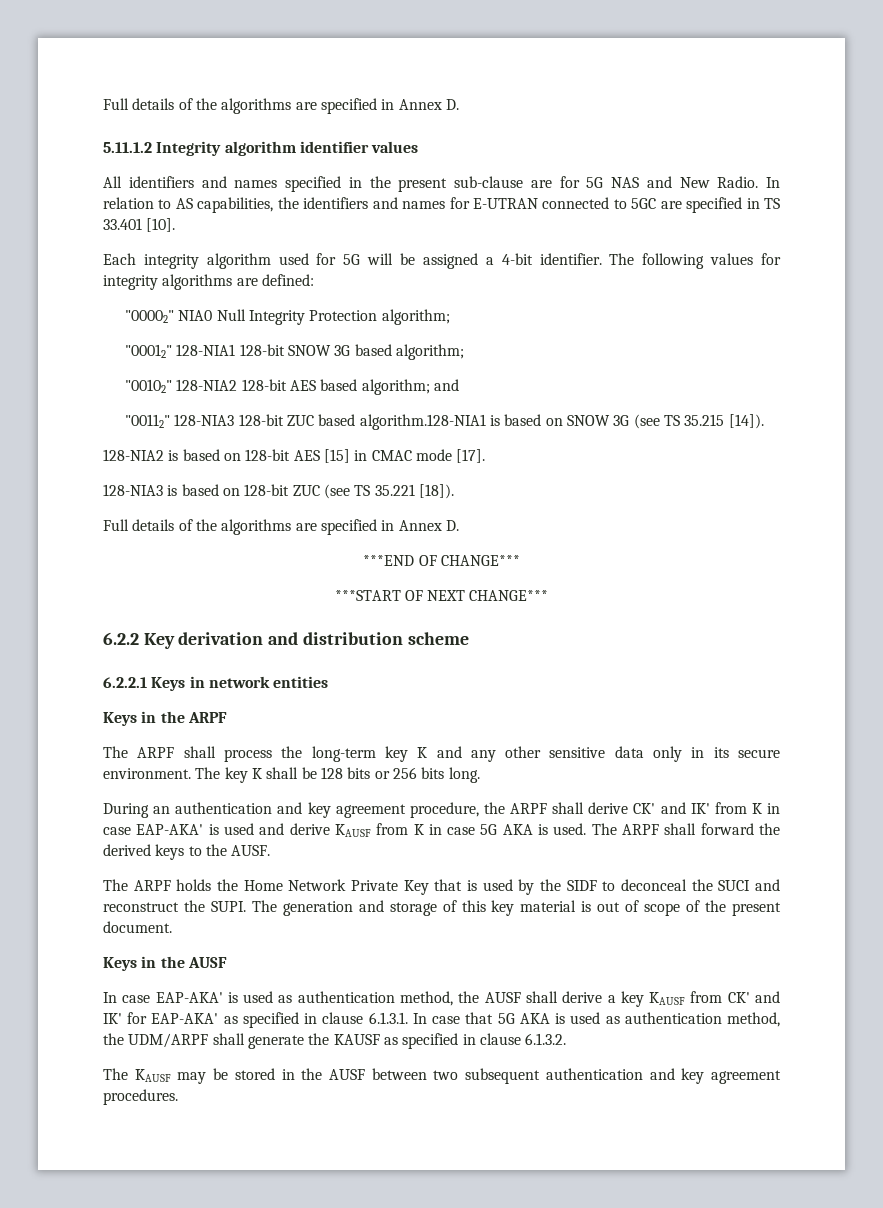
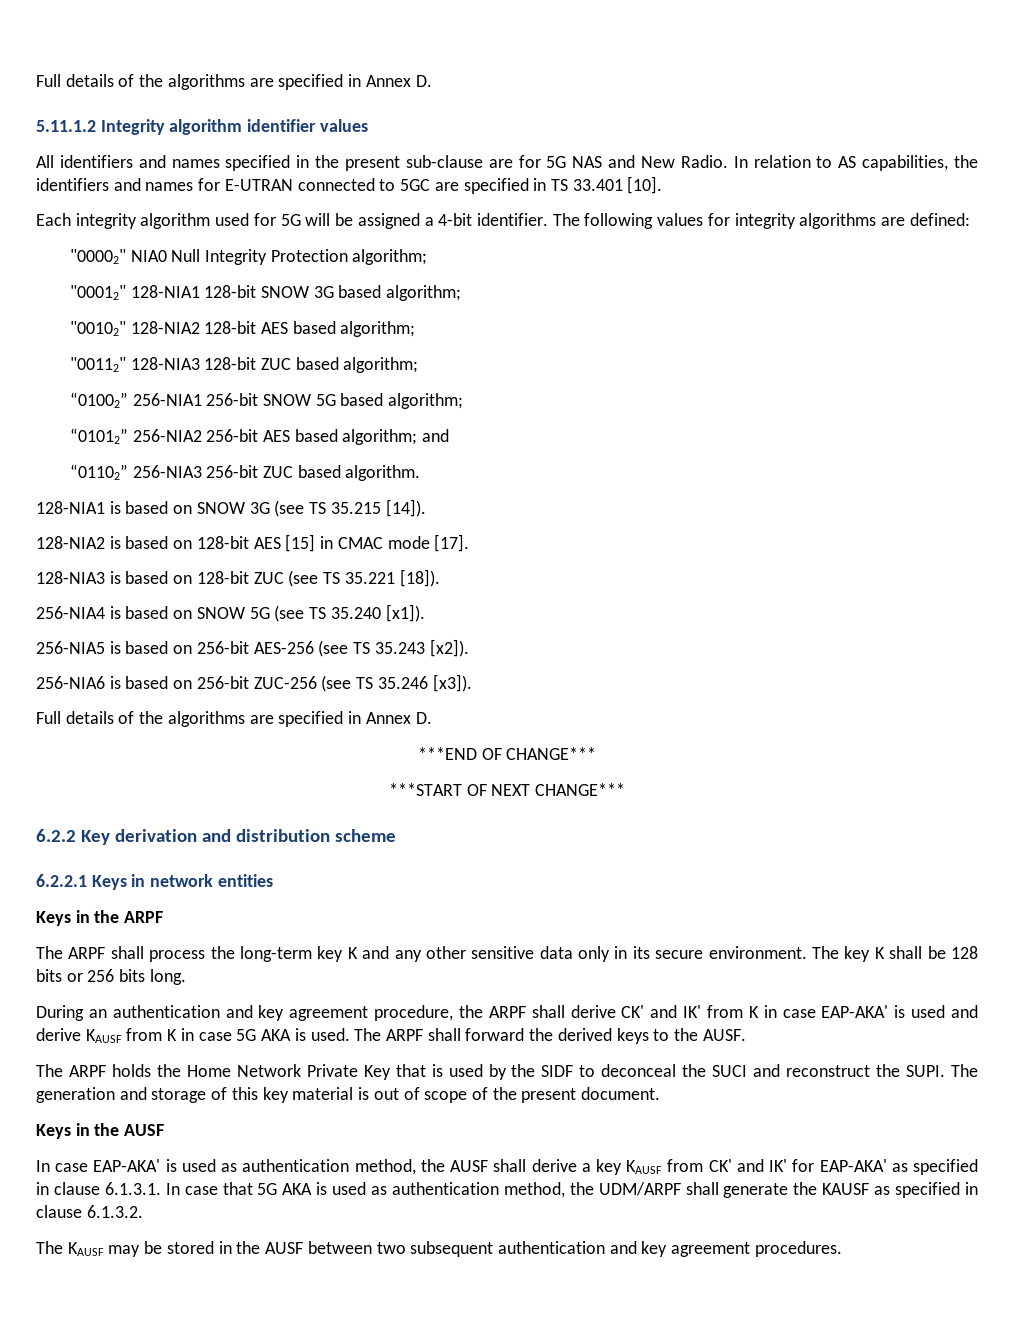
[433,379,459,391] and -> (416, 329) none
[359,414,486,430] algorithm.128-NIA1 -> [343,357,419,373] [69,392,464,409] [69,428,450,445] [69,464,421,481] [36,501,105,514] algorithm; // “01002” 256-NIA1 256-bit SNOW 5G based algorithm; // “01012” 256-NIA2 256-bit AES based algorithm; and // “01102” 256-NIA3 256-bit ZUC based algorithm. // 128-NIA1
(454, 491) none -> [36,604,425,622] [36,639,469,657] [36,674,472,692] // 256-NIA4 is based on SNOW 5G (see TS 35.240 [x1]). // 256-NIA5 is based on 256-bit AES-256 (see TS 35.243 [x2]). // 256-NIA6 is based on 256-bit ZUC-256 (see TS 35.246 [x3]).

